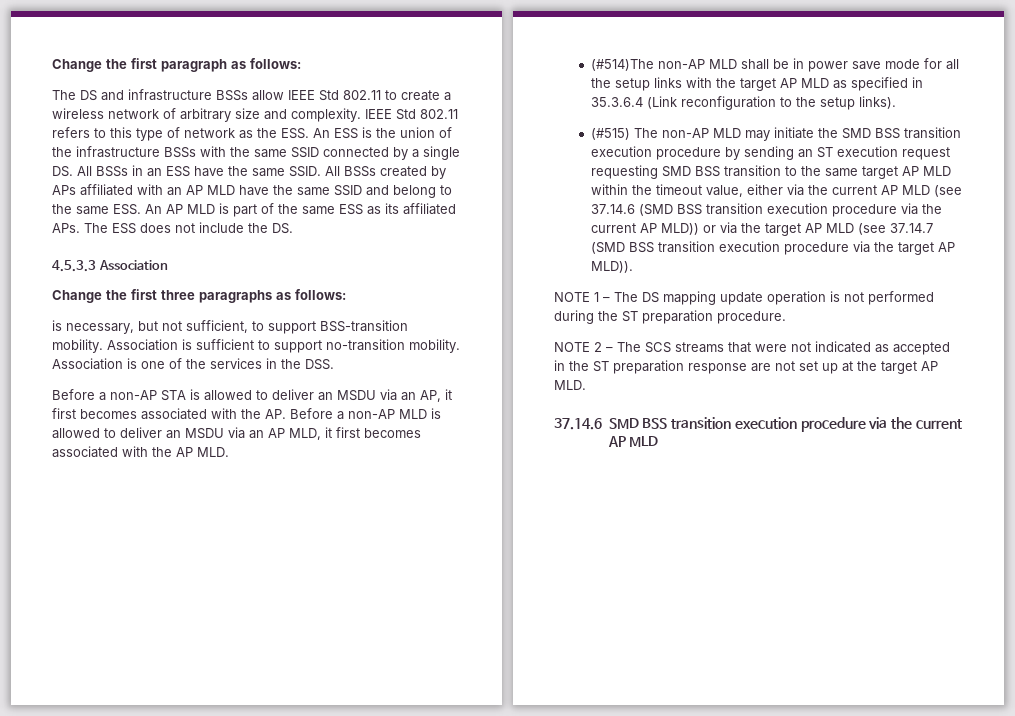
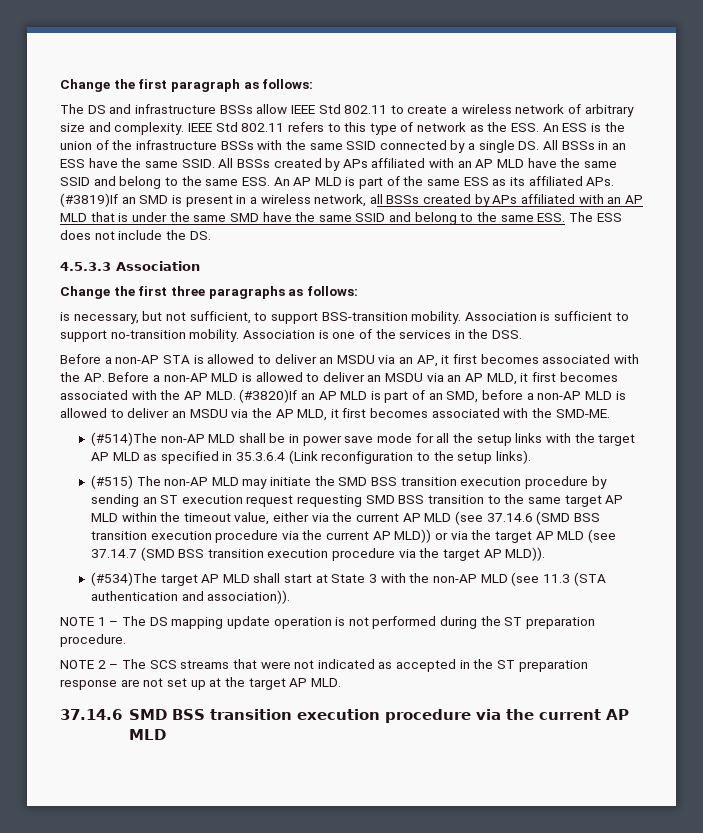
(80, 228) none -> [60,193,643,207] [60,212,566,225] (#3819)If an SMD is present in a wireless network, all BSSs created by APs affiliated with an AP MLD that is under the same SMD have the same SSID and belong to the same ESS.
(229, 452) none -> [239,389,626,403] [60,408,610,421] (#3820)If an AP MLD is part of an SMD, before a non-AP MLD is allowed to deliver an MSDU via the AP MLD, it first becomes associated with the SMD-ME.
(634, 267) none -> [90,572,606,586] [90,590,291,604] // (#534)The target AP MLD shall start at State 3 with the non-AP MLD (see 11.3 (STA authentication and association)).

